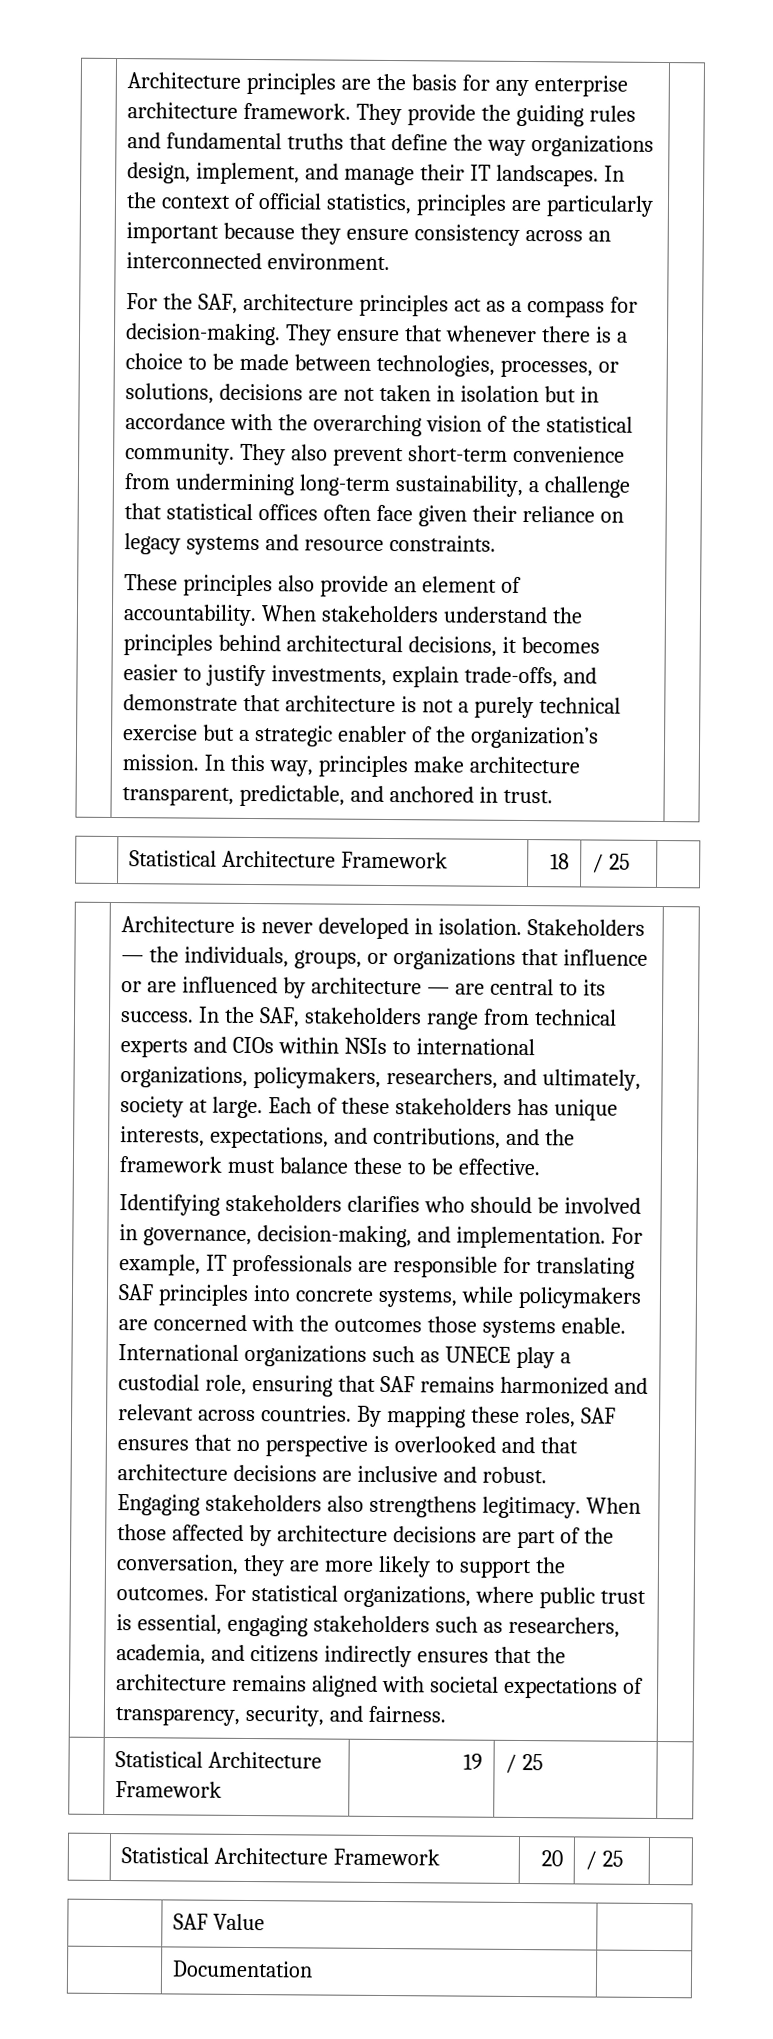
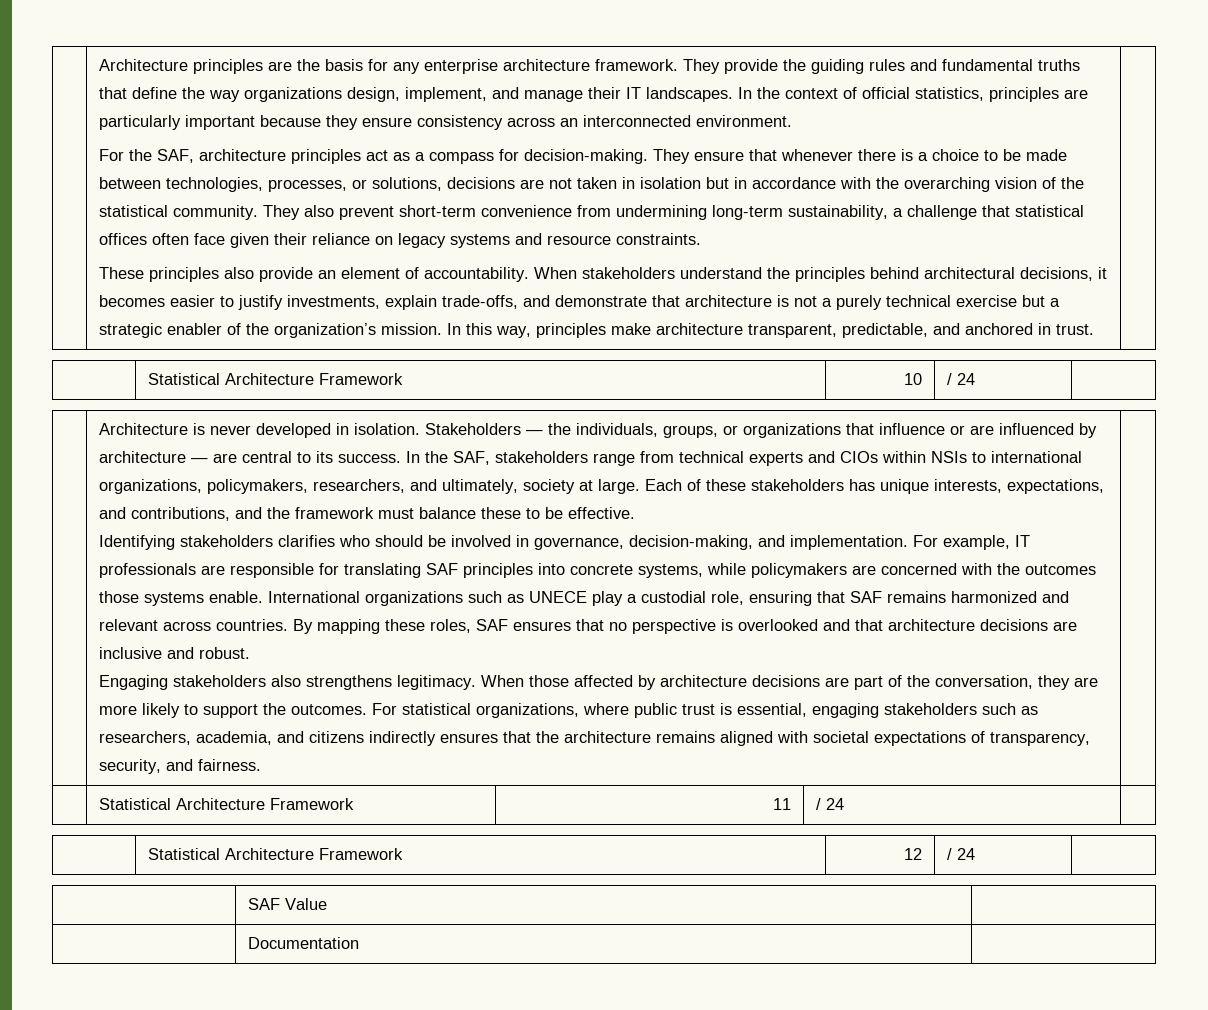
[549,853,570,870] [592,853,631,873] 18 | / 25 -> [903,373,922,385] [947,373,976,385] 10 | / 24
[462,1753,483,1770] [505,1753,544,1773] [121,1847,441,1866] [540,1850,563,1867] [585,1850,624,1870] 19 | / 25 | // | Statistical Architecture Framework | 20 | / 25 -> [772,798,791,810] [816,798,845,810] [148,848,404,860] [903,848,922,860] [947,848,976,860] 11 | / 24 | // | Statistical Architecture Framework | 12 | / 24

